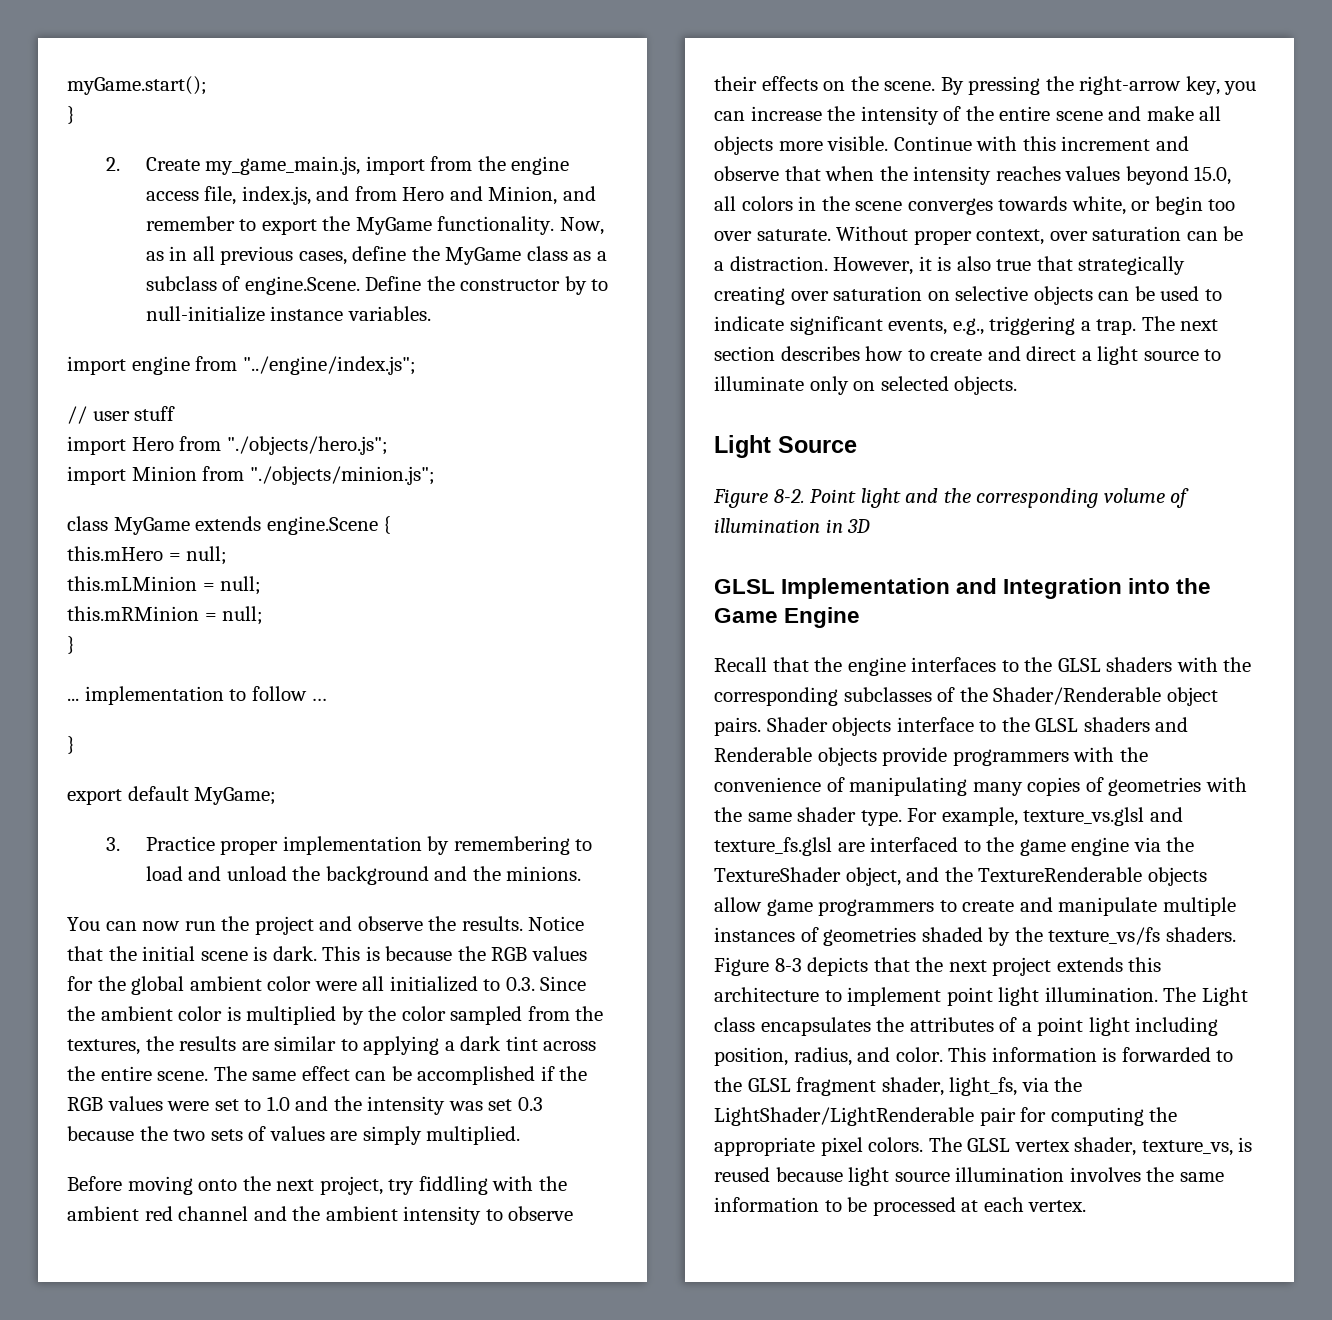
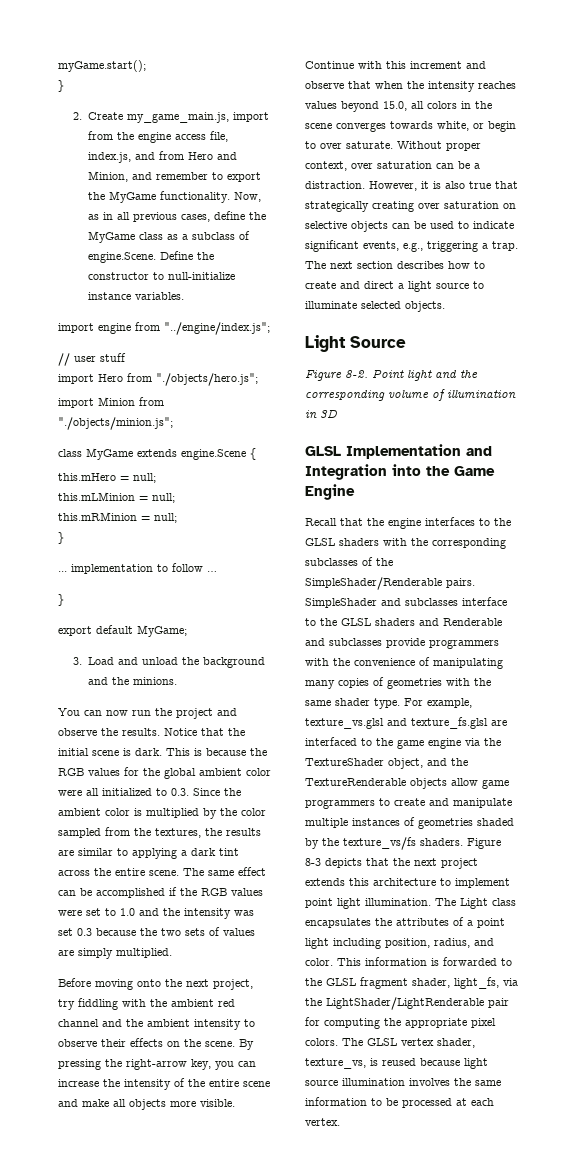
[564,276,587,295] by -> (149, 276) none
[145,836,593,855] [145,866,183,881] Practice proper implementation by remembering to load -> [87,657,114,665] Load
[1208,199,1236,211] too -> [305,141,316,149] to
[809,376,876,395] only on -> (357, 305) none
[993,687,1218,706] [714,717,892,736] Shader/Renderable object pairs. Shader objects -> [305,577,475,590] [305,598,458,608] SimpleShader/Renderable pairs. SimpleShader and subclasses
[817,747,877,766] objects -> [305,638,382,646] and subclasses

